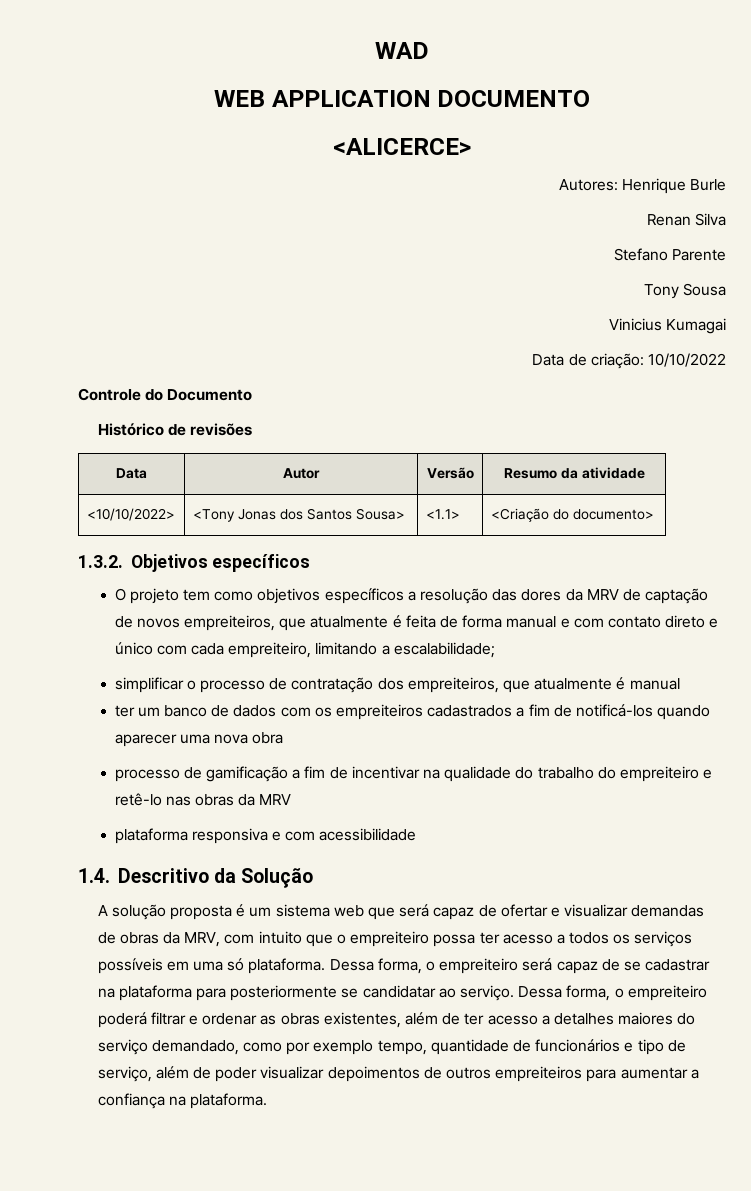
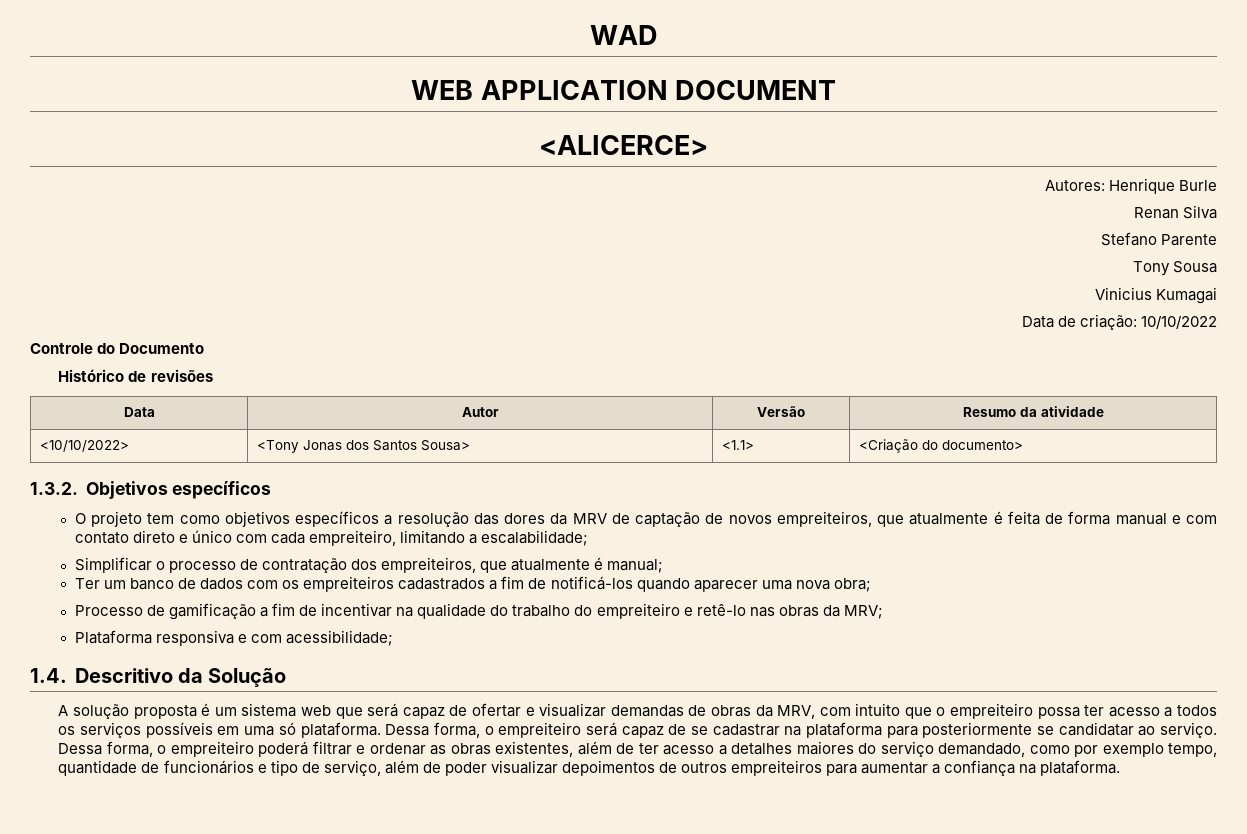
[437,90,591,107] DOCUMENTO -> [674,80,836,100] DOCUMENT
[114,677,184,693] simplificar -> [74,557,152,573] Simplificar
[629,678,680,690] [114,705,135,717] manual // ter -> [607,559,664,573] [74,578,100,589] manual; // Ter
[252,732,284,744] [114,769,180,782] obra // processo -> [833,578,871,592] [74,605,143,616] obra; // Processo
[259,794,292,805] [114,828,188,844] MRV // plataforma -> [843,605,883,619] [74,630,152,644] MRV; // Plataforma
[319,828,417,841] acessibilidade -> [286,630,394,646] acessibilidade;

